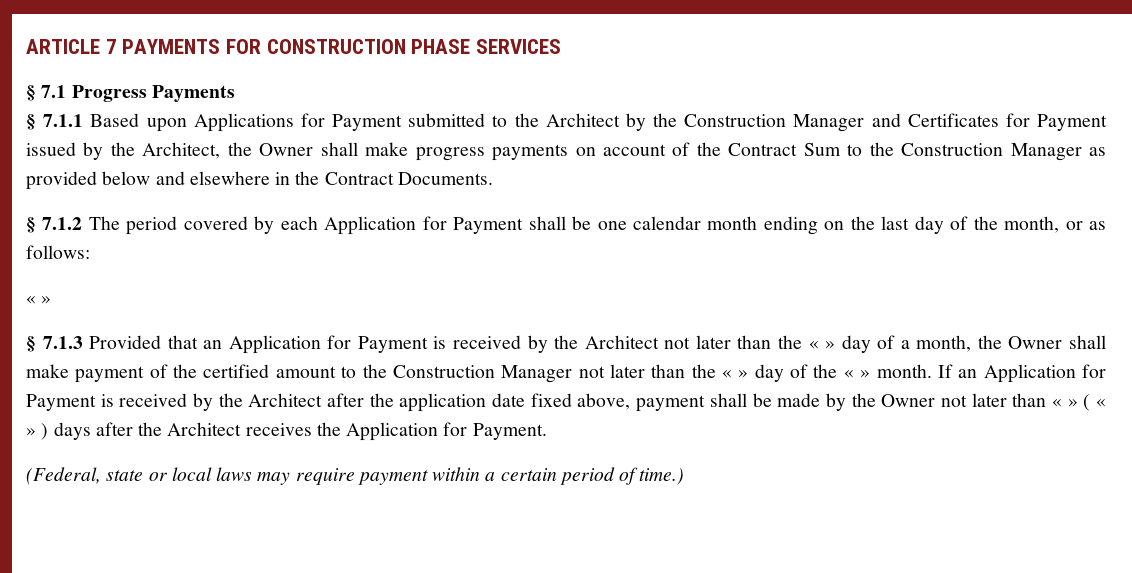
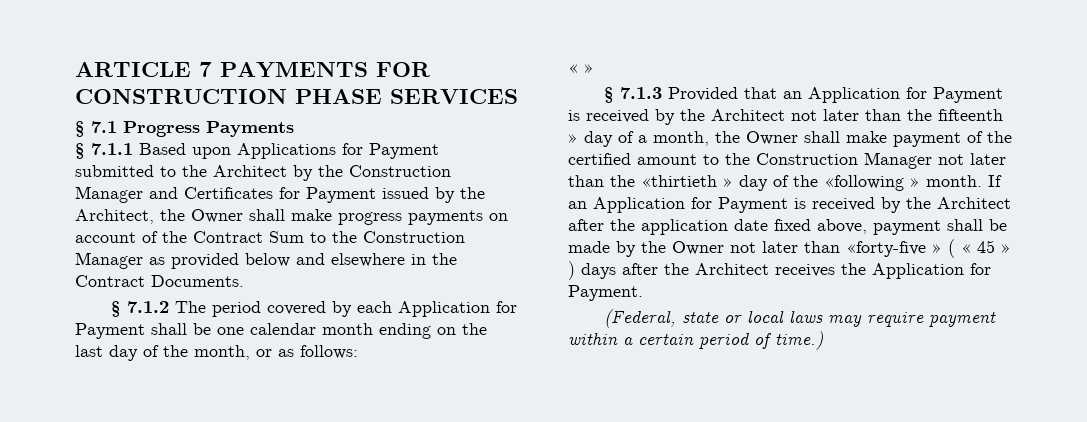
[808,340,819,349] « -> [938,109,1003,121] fifteenth
[722,369,733,378] « -> [641,175,717,187] «thirtieth
[843,369,854,378] « -> [824,175,904,191] «following
[1051,398,1062,407] « -> [846,241,926,257] «forty-five
(1106, 402) none -> [977,240,995,253] 45

